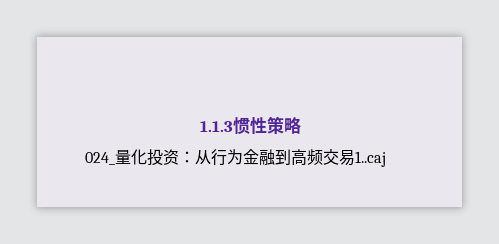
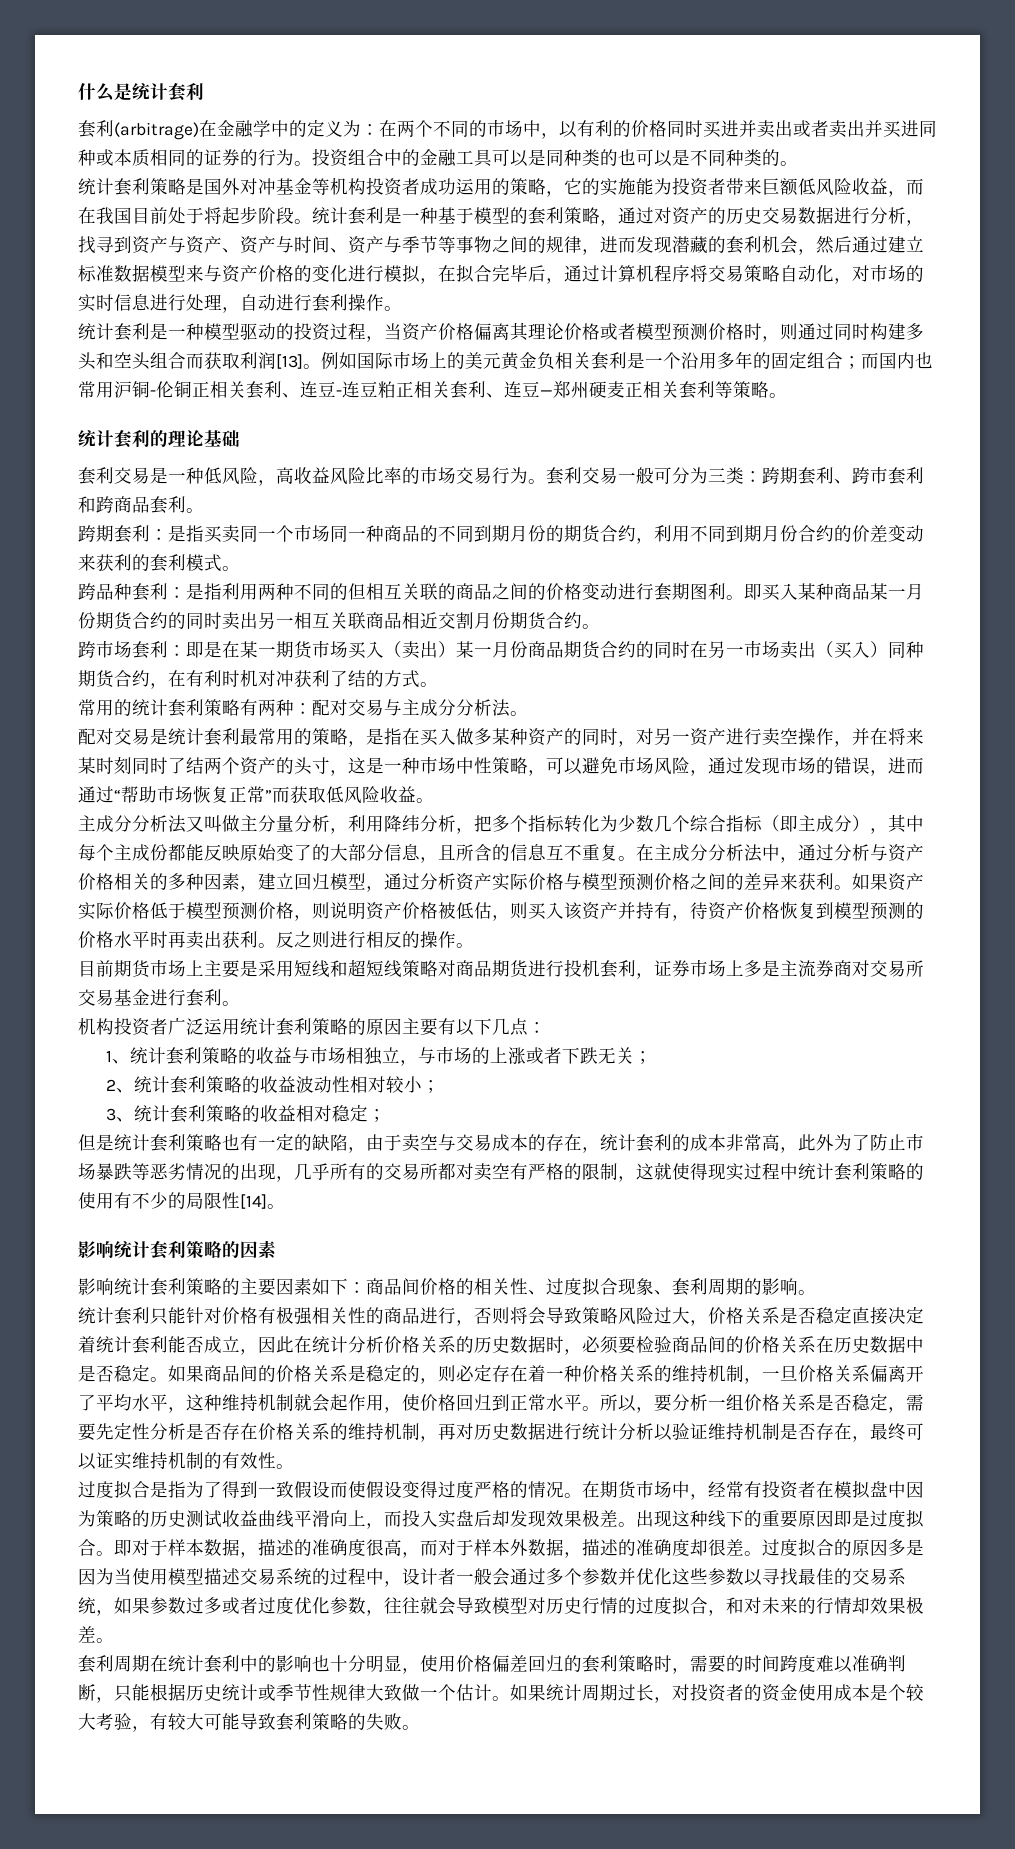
[199,116,301,134] [85,149,386,167] 1.1.3惯性策略 // 024_量化投资：从行为金融到高频交易1..caj -> [78,82,204,101] [78,119,937,140] [78,148,798,167] [78,177,924,197] [78,206,924,226] [78,235,924,255] [78,264,924,284] [78,294,402,313] [78,322,924,342] [78,351,933,370] [78,381,787,399] [78,429,240,448] [78,466,924,486] [78,496,204,514] [78,524,924,544] [78,554,240,572] [78,583,924,601] [78,612,600,630] [78,640,924,659] [78,669,438,689] [78,699,528,717] [78,728,924,747] [78,756,924,776] [78,785,434,804] [78,814,924,834] [78,844,924,863] [78,873,924,892] [78,902,924,921] [78,931,474,949] [78,959,924,979] [78,989,240,1007] [78,1017,546,1036] [105,1046,652,1066] [105,1076,440,1094] [105,1104,386,1123] [78,1133,924,1153] [78,1162,924,1182] [78,1192,285,1209] [78,1240,276,1259] [78,1277,816,1296] [78,1306,924,1326] [78,1335,924,1355] [78,1364,924,1384] [78,1393,924,1413] [78,1422,924,1442] [78,1451,294,1470] [78,1480,924,1500] [78,1509,924,1529] [78,1538,924,1558] [78,1568,906,1587] [78,1596,924,1616] [78,1626,114,1643] [78,1655,906,1674] [78,1683,924,1703] [78,1713,420,1732] 什么是统计套利 // 套利(arbitrage)在金融学中的定义为：在两个不同的市场中，以有利的价格同时买进并卖出或者卖出并买进同种或本质相同的证券的行为。投资组合中的金融工具可以是同种类的也可以是不同种类的。 // 统计套利策略是国外对冲基金等机构投资者成功运用的策略，它的实施能为投资者带来巨额低风险收益，而在我国目前处于将起步阶段。统计套利是一种基于模型的套利策略，通过对资产的历史交易数据进行分析，找寻到资产与资产、资产与时间、资产与季节等事物之间的规律，进而发现潜藏的套利机会，然后通过建立标准数据模型来与资产价格的变化进行模拟，在拟合完毕后，通过计算机程序将交易策略自动化，对市场的实时信息进行处理，自动进行套利操作。 // 统计套利是一种模型驱动的投资过程，当资产价格偏离其理论价格或者模型预测价格时，则通过同时构建多头和空头组合而获取利润[13]。例如国际市场上的美元黄金负相关套利是一个沿用多年的固定组合；而国内也常用沪铜-伦铜正相关套利、连豆-连豆粕正相关套利、连豆—郑州硬麦正相关套利等策略。 // 统计套利的理论基础 // 套利交易是一种低风险，高收益风险比率的市场交易行为。套利交易一般可分为三类：跨期套利、跨市套利和跨商品套利。 // 跨期套利：是指买卖同一个市场同一种商品的不同到期月份的期货合约，利用不同到期月份合约的价差变动来获利的套利模式。 // 跨品种套利：是指利用两种不同的但相互关联的商品之间的价格变动进行套期图利。即买入某种商品某一月份期货合约的同时卖出另一相互关联商品相近交割月份期货合约。 // 跨市场套利：即是在某一期货市场买入（卖出）某一月份商品期货合约的同时在另一市场卖出（买入）同种期货合约，在有利时机对冲获利了结的方式。 // 常用的统计套利策略有两种：配对交易与主成分分析法。 // 配对交易是统计套利最常用的策略，是指在买入做多某种资产的同时，对另一资产进行卖空操作，并在将来某时刻同时了结两个资产的头寸，这是一种市场中性策略，可以避免市场风险，通过发现市场的错误，进而通过“帮助市场恢复正常”而获取低风险收益。 // 主成分分析法又叫做主分量分析，利用降纬分析，把多个指标转化为少数几个综合指标（即主成分），其中每个主成份都能反映原始变了的大部分信息，且所含的信息互不重复。在主成分分析法中，通过分析与资产价格相关的多种因素，建立回归模型，通过分析资产实际价格与模型预测价格之间的差异来获利。如果资产实际价格低于模型预测价格，则说明资产价格被低估，则买入该资产并持有，待资产价格恢复到模型预测的价格水平时再卖出获利。反之则进行相反的操作。 // 目前期货市场上主要是采用短线和超短线策略对商品期货进行投机套利，证券市场上多是主流券商对交易所交易基金进行套利。 // 机构投资者广泛运用统计套利策略的原因主要有以下几点： // 1、统计套利策略的收益与市场相独立，与市场的上涨或者下跌无关； // 2、统计套利策略的收益波动性相对较小； // 3、统计套利策略的收益相对稳定； // 但是统计套利策略也有一定的缺陷，由于卖空与交易成本的存在，统计套利的成本非常高，此外为了防止市场暴跌等恶劣情况的出现，几乎所有的交易所都对卖空有严格的限制，这就使得现实过程中统计套利策略的使用有不少的局限性[14]。 // 影响统计套利策略的因素 // 影响统计套利策略的主要因素如下：商品间价格的相关性、过度拟合现象、套利周期的影响。 // 统计套利只能针对价格有极强相关性的商品进行，否则将会导致策略风险过大，价格关系是否稳定直接决定着统计套利能否成立，因此在统计分析价格关系的历史数据时，必须要检验商品间的价格关系在历史数据中是否稳定。如果商品间的价格关系是稳定的，则必定存在着一种价格关系的维持机制，一旦价格关系偏离开了平均水平，这种维持机制就会起作用，使价格回归到正常水平。所以，要分析一组价格关系是否稳定，需要先定性分析是否存在价格关系的维持机制，再对历史数据进行统计分析以验证维持机制是否存在，最终可以证实维持机制的有效性。 // 过度拟合是指为了得到一致假设而使假设变得过度严格的情况。在期货市场中，经常有投资者在模拟盘中因为策略的历史测试收益曲线平滑向上，而投入实盘后却发现效果极差。出现这种线下的重要原因即是过度拟合。即对于样本数据，描述的准确度很高，而对于样本外数据，描述的准确度却很差。过度拟合的原因多是因为当使用模型描述交易系统的过程中，设计者一般会通过多个参数并优化这些参数以寻找最佳的交易系统，如果参数过多或者过度优化参数，往往就会导致模型对历史行情的过度拟合，和对未来的行情却效果极差。 // 套利周期在统计套利中的影响也十分明显，使用价格偏差回归的套利策略时，需要的时间跨度难以准确判断，只能根据历史统计或季节性规律大致做一个估计。如果统计周期过长，对投资者的资金使用成本是个较大考验，有较大可能导致套利策略的失败。

